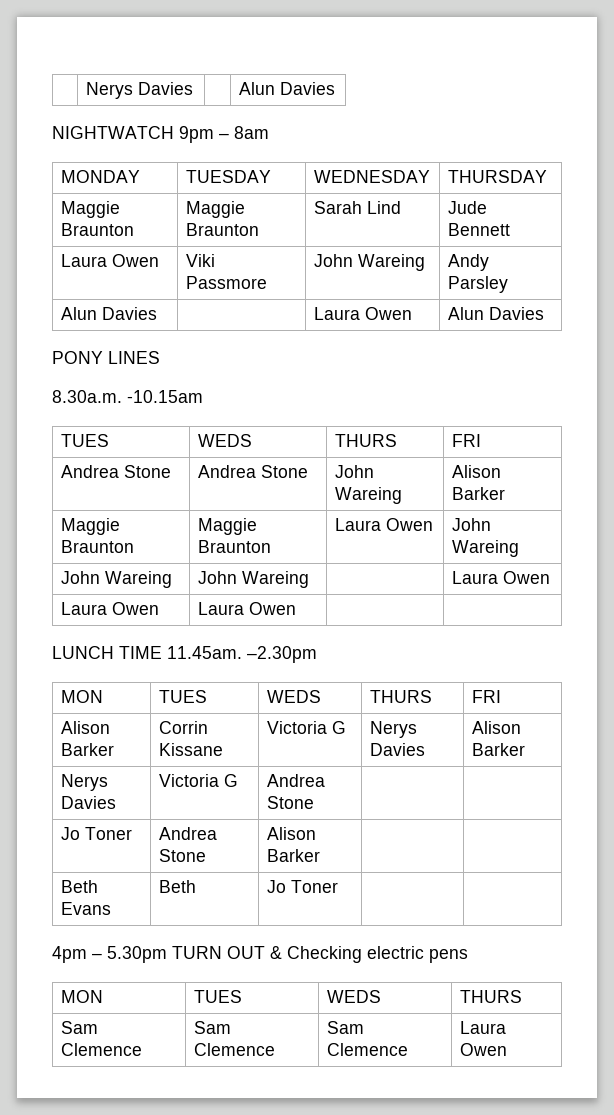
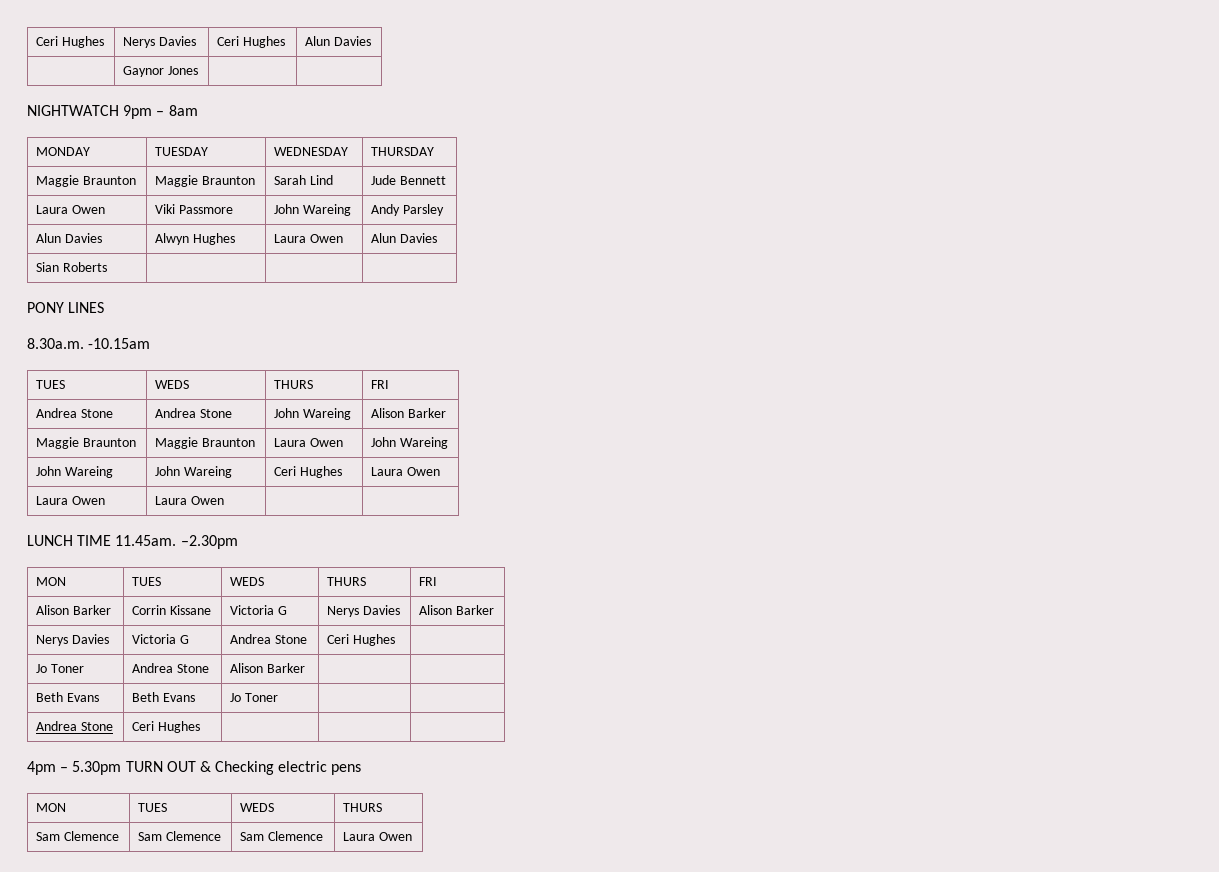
[85,82,193,99] [238,82,335,95] | Nerys Davies | | Alun Davies -> [35,36,104,48] [122,36,196,48] [216,36,285,48] [304,36,371,46] [122,66,198,77] Ceri Hughes | Nerys Davies | Ceri Hughes | Alun Davies // | Gaynor Jones | |
(157, 313) none -> [154,233,235,245] Alwyn Hughes
(544, 313) none -> [35,262,107,272] // Sian Roberts | | |
(309, 579) none -> [273,466,342,478] Ceri Hughes
(314, 802) none -> [326,634,395,646] Ceri Hughes
(196, 886) none -> [162,693,195,702] Evans
(338, 886) none -> [35,721,113,731] [131,721,200,733] // Andrea Stone | Ceri Hughes | | |

